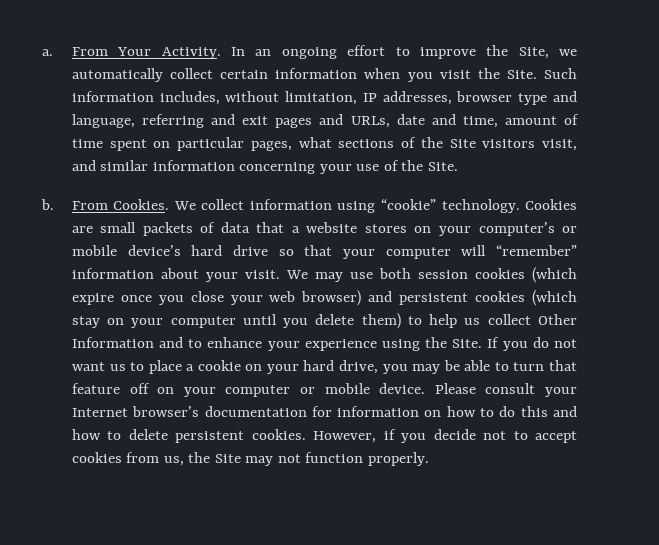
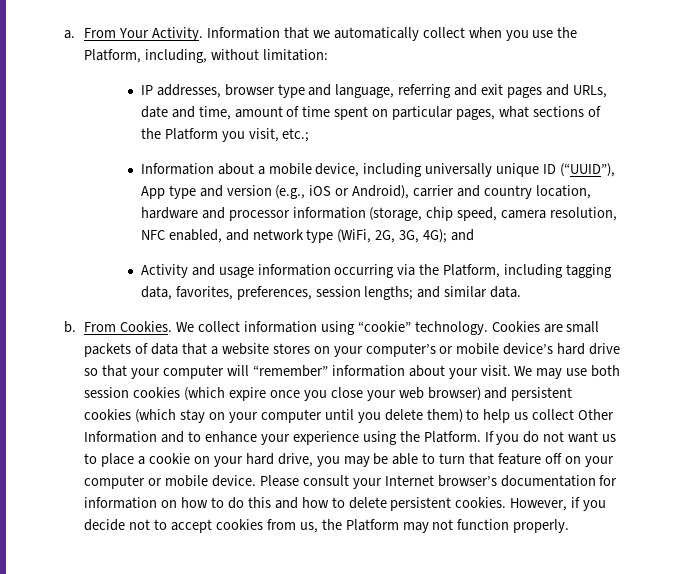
[231,45,578,59] [71,68,577,82] [71,91,358,105] In an ongoing effort to improve the Site, we automatically collect certain information when you visit the Site. Such information includes, without limitation, -> [207,27,578,41] [84,49,329,63] Information that we automatically collect when you use the Platform, including, without limitation: //
[449,139,577,151] [71,160,458,174] Site visitors visit, and similar information concerning your use of the Site. -> [164,128,310,142] [140,163,616,177] [140,185,591,199] [140,207,618,221] [140,229,475,243] [140,264,613,278] [140,286,522,300] Platform you visit, etc.; // Information about a mobile device, including universally unique ID (“UUID”), App type and version (e.g., iOS or Android), carrier and country location, hardware and processor information (storage, chip speed, camera resolution, NFC enabled, and network type (WiFi, 2G, 3G, 4G); and // Activity and usage information occurring via the Platform, including tagging data, favorites, preferences, session lengths; and similar data.
[452,339,483,348] Site. -> [423,431,481,443] Platform.
[214,454,241,463] Site -> [345,519,399,531] Platform

